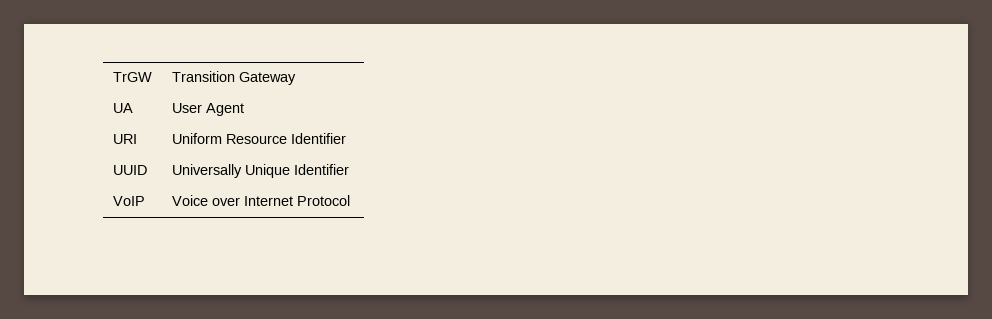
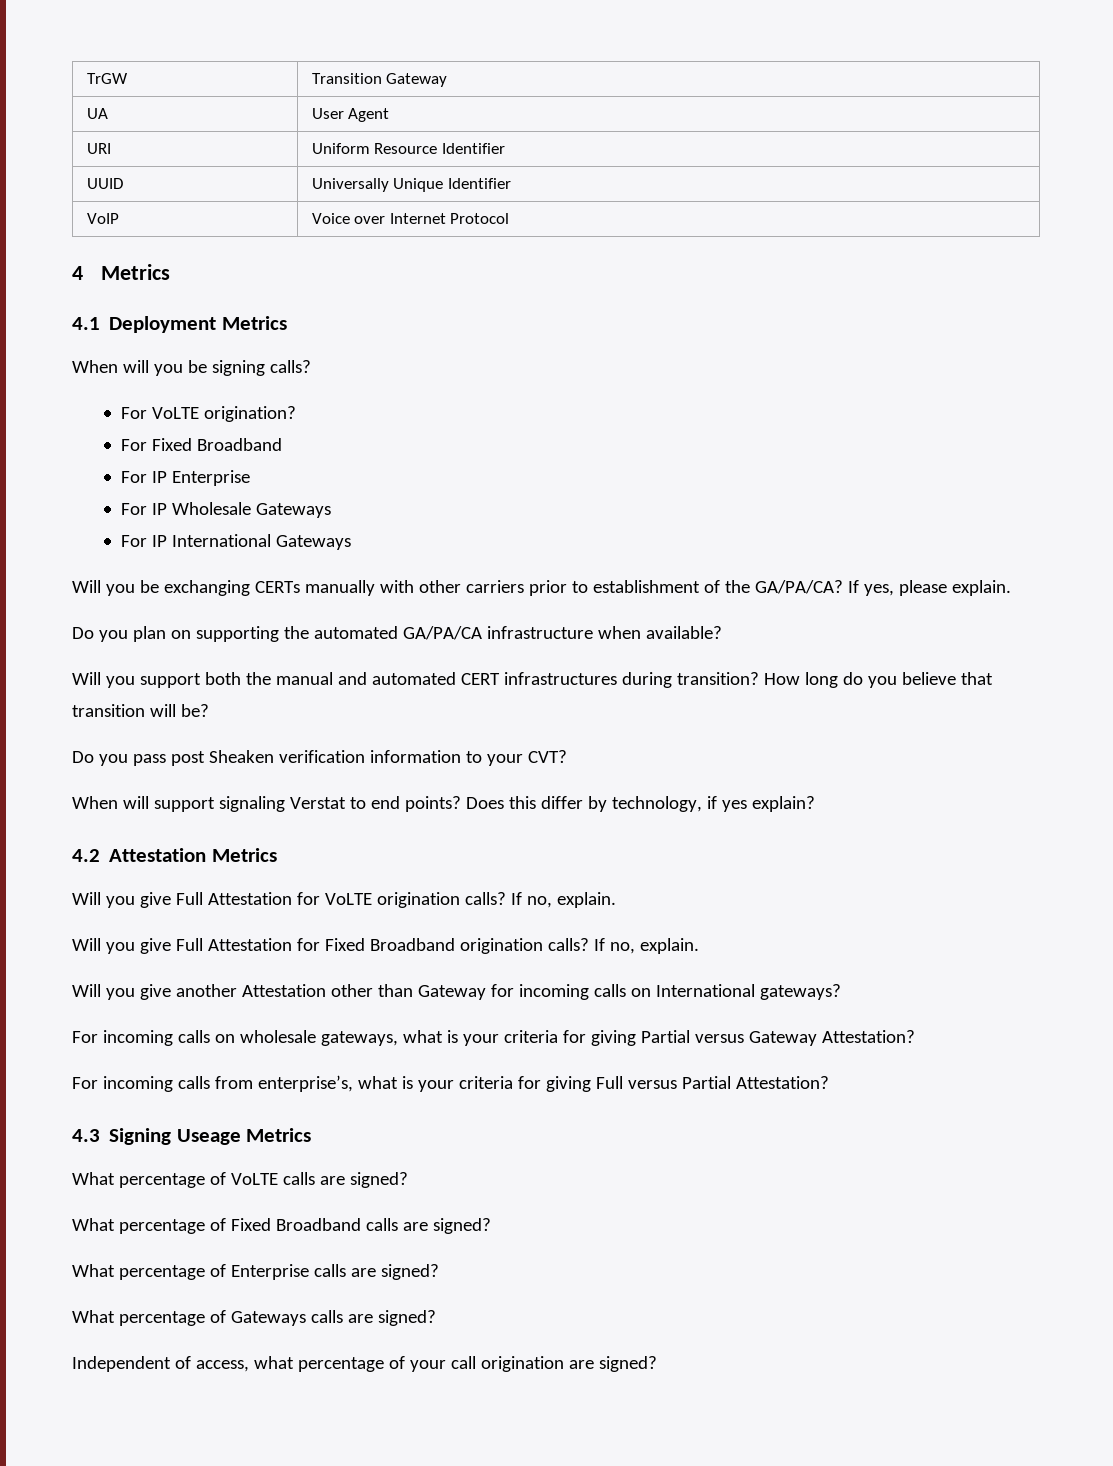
(350, 200) none -> [72,264,170,280] [72,316,287,333] [72,360,311,376] [120,406,296,422] [120,438,282,451] [120,470,250,486] [120,502,331,518] [120,534,351,550] [72,580,1011,596] [72,626,722,642] [72,672,993,688] [72,704,209,717] [72,750,567,766] [72,796,815,812] [72,848,277,862] [72,892,616,908] [72,938,699,954] [72,984,841,1000] [72,1030,915,1046] [72,1075,829,1092] [72,1128,312,1145] [72,1172,408,1188] [72,1218,491,1234] [72,1264,439,1280] [72,1310,436,1326] [72,1356,657,1372] // 4 Metrics // 4.1 Deployment Metrics // When will you be signing calls? // For VoLTE origination? // For Fixed Broadband // For IP Enterprise // For IP Wholesale Gateways // For IP International Gateways // Will you be exchanging CERTs manually with other carriers prior to establishment of the GA/PA/CA? If yes, please explain. // Do you plan on supporting the automated GA/PA/CA infrastructure when available? // Will you support both the manual and automated CERT infrastructures during transition? How long do you believe that transition will be? // Do you pass post Sheaken verification information to your CVT? // When will support signaling Verstat to end points? Does this differ by technology, if yes explain? // 4.2 Attestation Metrics // Will you give Full Attestation for VoLTE origination calls? If no, explain. // Will you give Full Attestation for Fixed Broadband origination calls? If no, explain. // Will you give another Attestation other than Gateway for incoming calls on International gateways? // For incoming calls on wholesale gateways, what is your criteria for giving Partial versus Gateway Attestation? // For incoming calls from enterprise’s, what is your criteria for giving Full versus Partial Attestation? // 4.3 Signing Useage Metrics // What percentage of VoLTE calls are signed? // What percentage of Fixed Broadband calls are signed? // What percentage of Enterprise calls are signed? // What percentage of Gateways calls are signed? // Independent of access, what percentage of your call origination are signed?

